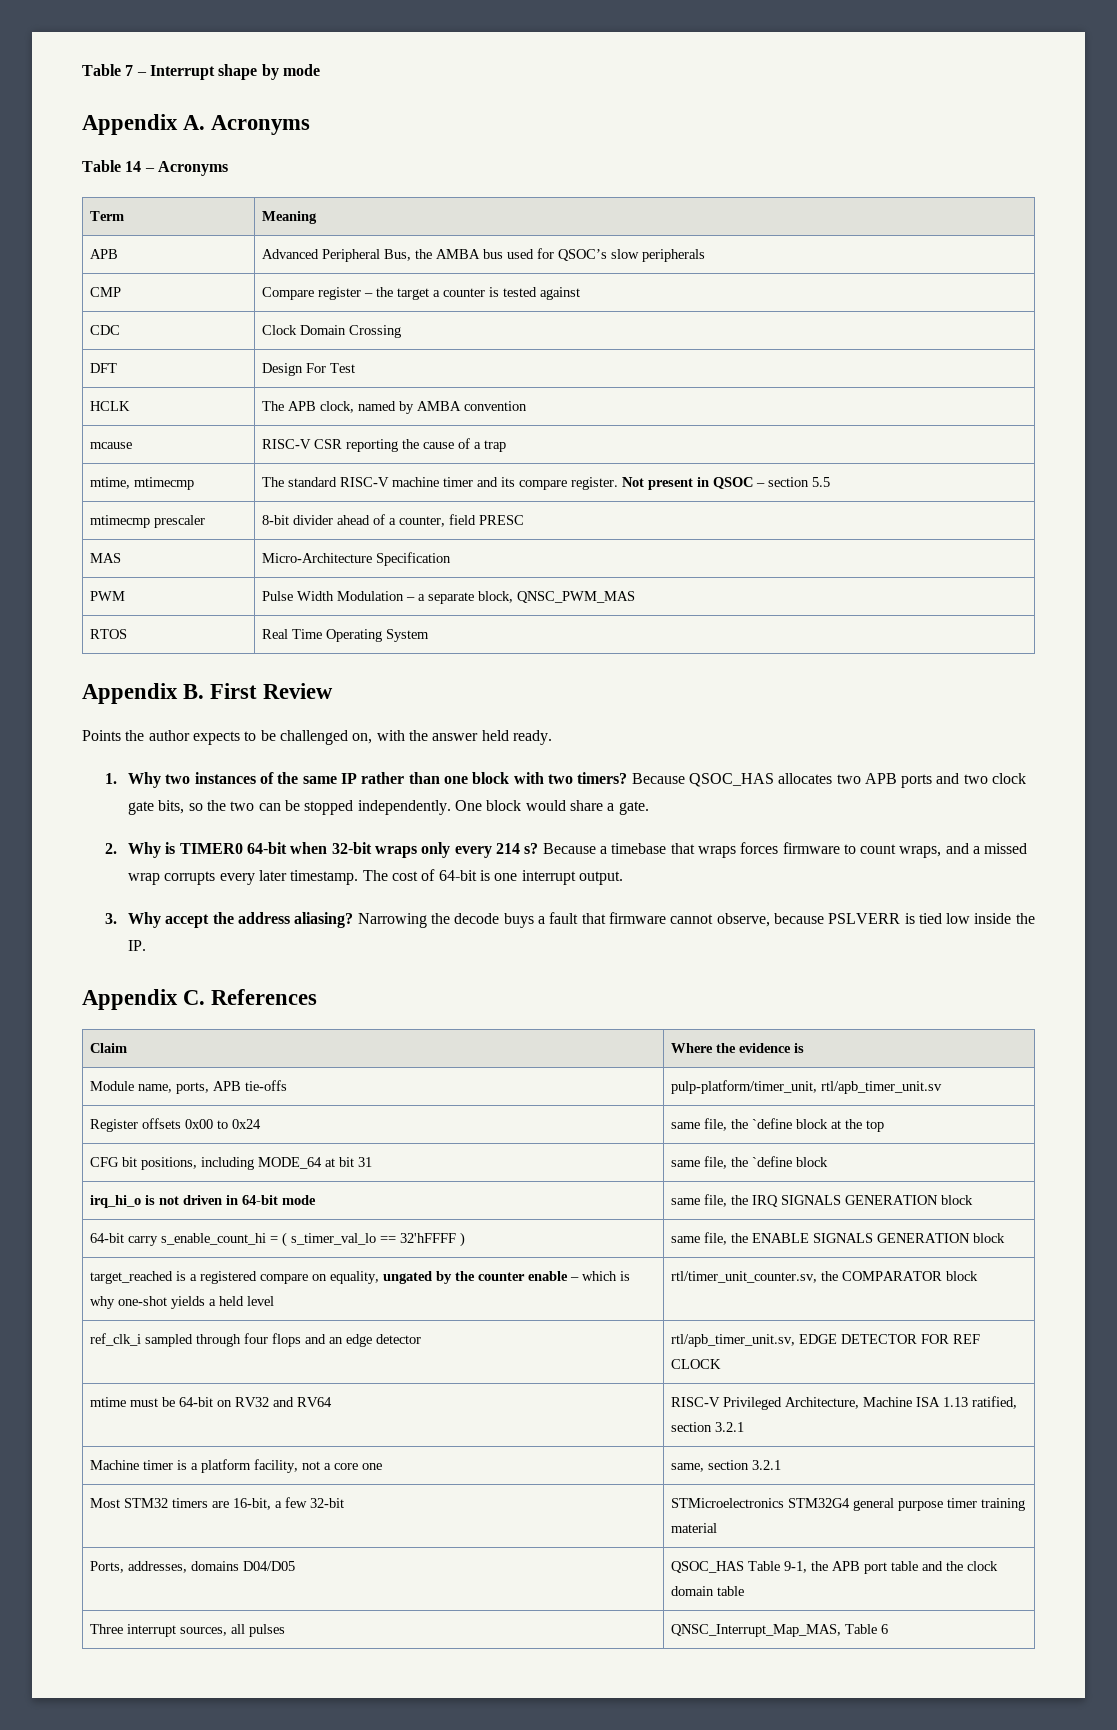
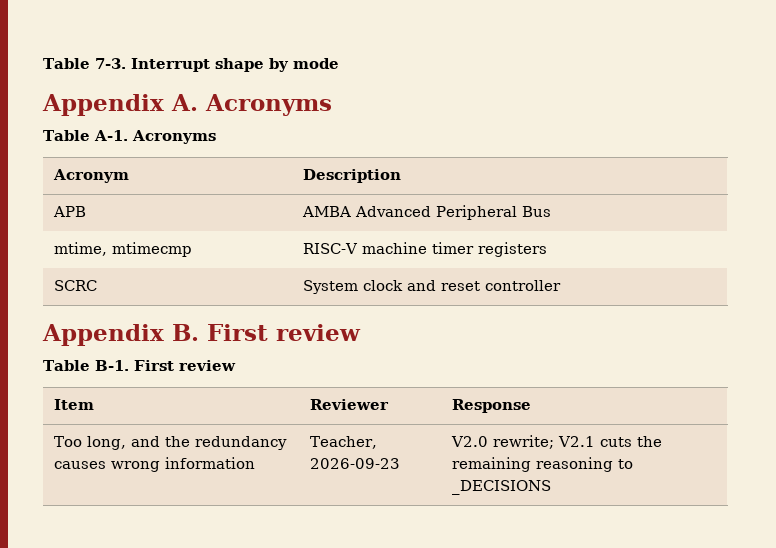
[82,64,147,76] Table 7 – -> [43,58,126,69] Table 7-3.
[125,161,228,176] [90,211,125,221] [262,211,318,224] 14 – Acronyms // Term | Meaning -> [93,130,216,144] [52,169,129,183] [302,169,401,183] A-1. Acronyms // Acronym | Description
(119, 254) none -> [301,206,351,217] AMBA
[384,248,706,262] [90,287,122,297] [262,287,581,300] [90,325,121,335] [262,325,402,338] [90,363,118,373] [262,363,356,376] [90,401,131,411] [262,401,528,414] [90,442,133,449] [262,438,507,452] Bus, the AMBA bus used for QSOC’s slow peripherals // CMP | Compare register – the target a counter is tested against // CDC | Clock Domain Crossing // DFT | Design For Test // HCLK | The APB clock, named by AMBA convention // mcause | RISC-V CSR reporting the cause of a trap -> [521,206,551,217] Bus
[262,477,338,487] The standard -> (192, 249) none
[477,477,831,490] [90,515,206,528] [262,514,525,527] [90,553,122,563] [262,552,452,566] [90,591,126,601] [262,591,636,604] [90,629,128,639] [262,629,430,642] [82,683,334,704] [82,730,552,745] [105,772,1027,788] [128,800,649,815] [105,842,1028,858] [128,869,623,885] [105,912,1035,928] [128,940,147,951] [82,989,318,1010] [90,1043,128,1053] [671,1043,805,1053] [90,1080,288,1094] [671,1080,943,1094] [90,1118,262,1132] [671,1118,885,1132] [90,1157,373,1170] [671,1156,829,1169] [90,1195,317,1208] [671,1194,974,1207] [90,1232,466,1247] [671,1232,1006,1245] [90,1271,631,1284] [90,1296,275,1309] [671,1271,979,1283] [90,1333,422,1347] [671,1334,981,1347] [671,1359,722,1369] [90,1397,333,1407] [671,1396,1018,1410] [671,1422,745,1432] [90,1459,383,1473] [671,1460,782,1472] [90,1497,345,1510] [671,1498,1026,1511] [671,1523,718,1533] [90,1561,296,1573] [671,1561,999,1574] [671,1586,745,1596] [90,1624,286,1637] [671,1624,889,1637] and its compare register. Not present in QSOC – section 5.5 // mtimecmp prescaler | 8-bit divider ahead of a counter, field PRESC // MAS | Micro-Architecture Specification // PWM | Pulse Width Modulation – a separate block, QNSC_PWM_MAS // RTOS | Real Time Operating System // Appendix B. First Review // Points the author expects to be challenged on, with the answer held ready. // 1. Why two instances of the same IP rather than one block with two timers? Because QSOC_HAS allocates two APB ports and two clock gate bits, so the two can be stopped independently. One block would share a gate. // 2. Why is TIMER0 64-bit when 32-bit wraps only every 214 s? Because a timebase that wraps forces firmware to count wraps, and a missed wrap corrupts every later timestamp. The cost of 64-bit is one interrupt output. // 3. Why accept the address aliasing? Narrowing the decode buys a fault that firmware cannot observe, because PSLVERR is tied low inside the IP. // Appendix C. References // Claim | Where the evidence is // Module name, ports, APB tie-offs | pulp-platform/timer_unit, rtl/apb_timer_unit.sv // Register offsets 0x00 to 0x24 | same file, the `define block at the top // CFG bit positions, including MODE_64 at bit 31 | same file, the `define block // irq_hi_o is not driven in 64-bit mode | same file, the IRQ SIGNALS GENERATION block // 64-bit carry s_enable_count_hi = ( s_timer_val_lo == 32'hFFFF ) | same file, the ENABLE SIGNALS GENERATION block // target_reached is a registered compare on equality, ungated by the counter enable – which is why one-shot yields a held level | rtl/timer_unit_counter.sv, the COMPARATOR block // ref_clk_i sampled through four flops and an edge detector | rtl/apb_timer_unit.sv, EDGE DETECTOR FOR REF CLOCK // mtime must be 64-bit on RV32 and RV64 | RISC-V Privileged Architecture, Machine ISA 1.13 ratified, section 3.2.1 // Machine timer is a platform facility, not a core one | same, section 3.2.1 // Most STM32 timers are 16-bit, a few 32-bit | STMicroelectronics STM32G4 general purpose timer training material // Ports, addresses, domains D04/D05 | QSOC_HAS Table 9-1, the APB port table and the clock domain table // Three interrupt sources, all pulses | QNSC_Interrupt_Map_MAS, Table 6 -> [477,242,547,257] [53,280,97,291] [302,280,561,294] [42,324,361,346] [43,360,236,371] [53,399,94,410] [309,399,389,410] [451,399,531,413] [53,436,287,450] [53,457,255,472] [309,436,377,449] [309,458,400,469] [450,435,662,449] [451,457,633,472] [451,480,551,495] registers // SCRC | System clock and reset controller // Appendix B. First review // Table B-1. First review // Item | Reviewer | Response // Too long, and the redundancy causes wrong information | Teacher, 2026-09-23 | V2.0 rewrite; V2.1 cuts the remaining reasoning to _DECISIONS

